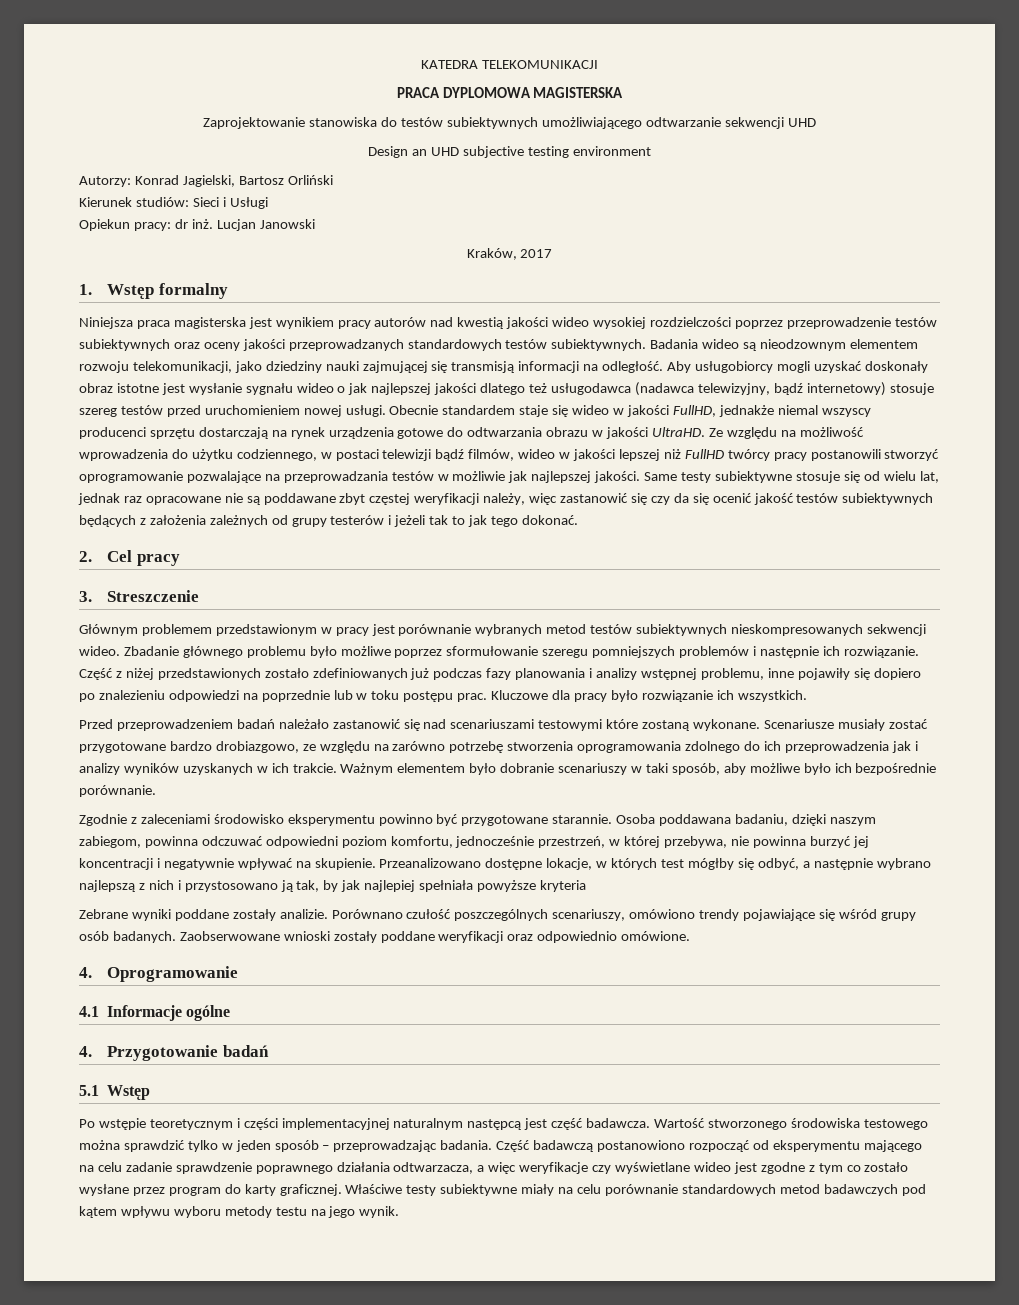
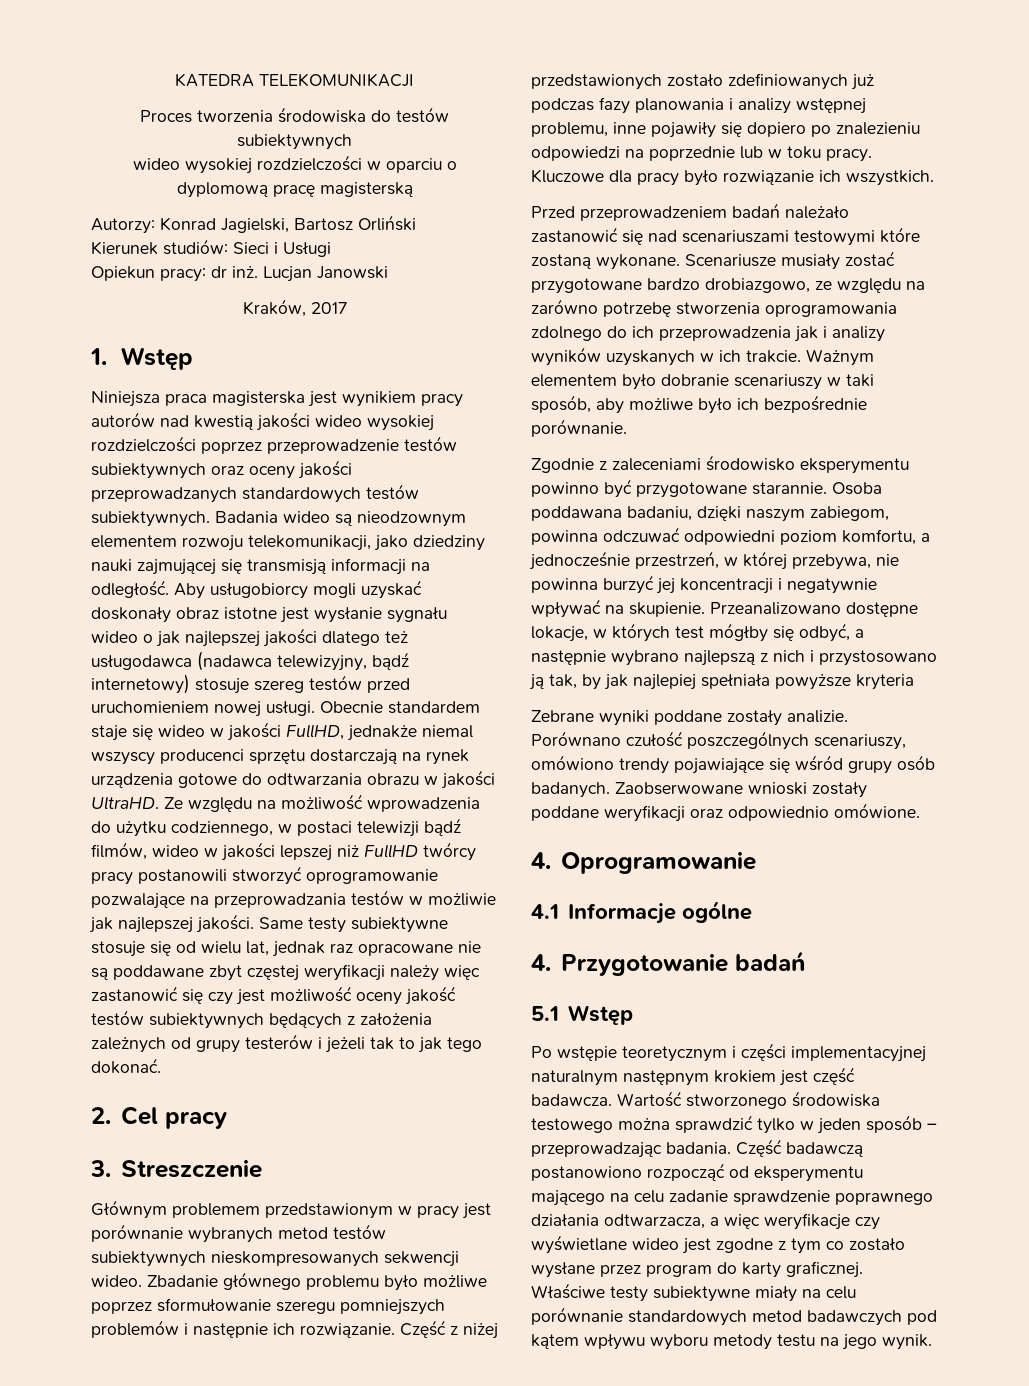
[396,87,624,98] [203,117,816,129] [368,146,651,158] PRACA DYPLOMOWA MAGISTERSKA // Zaprojektowanie stanowiska do testów subiektywnych umożliwiającego odtwarzanie sekwencji UHD // Design an UHD subjective testing environment -> [140,107,449,123] [237,134,352,150] [132,155,457,174] [176,182,413,198] Proces tworzenia środowiska do testów subiektywnych // wideo wysokiej rozdzielczości w oparciu o dyplomową pracę magisterską
[158,283,228,299] formalny -> (194, 358) none
[483,493,526,505] należy, -> [390,965,439,981] należy
[673,493,752,505] da się ocenić -> [236,986,402,1005] jest możliwość oceny
[403,691,488,702] postępu prac. -> [826,148,872,162] pracy.
(453, 842) none -> [921,533,930,542] a
[467,1119,523,1130] następcą -> [623,1070,776,1086] następnym krokiem

